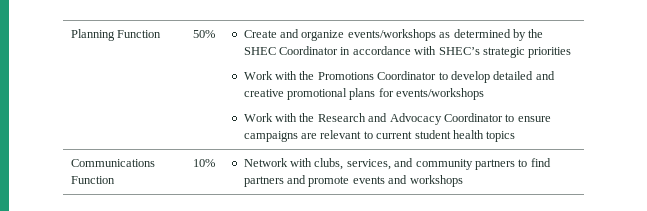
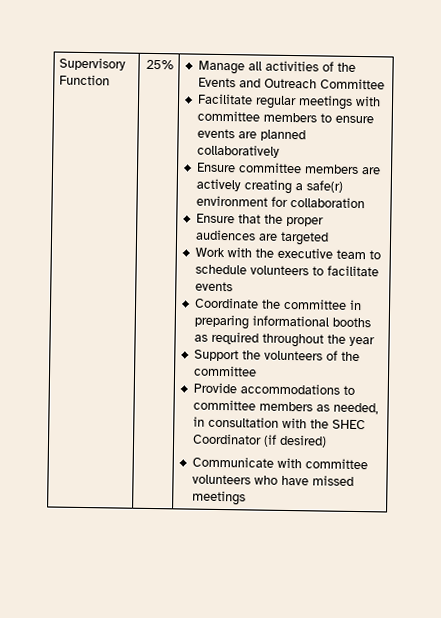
[70,29,162,41] [193,30,216,38] [243,29,544,41] [243,46,572,58] [243,71,555,83] [243,88,485,100] [243,113,551,125] [243,130,516,142] [70,159,155,167] [70,176,115,184] [193,159,216,167] [243,158,551,170] [243,175,463,187] Planning Function | 50% | Create and organize events/workshops as determined by the SHEC Coordinator in accordance with SHEC’s strategic priorities // Work with the Promotions Coordinator to develop detailed and creative promotional plans for events/workshops // Work with the Research and Advocacy Coordinator to ensure campaigns are relevant to current student health topics // Communications Function | 10% | Network with clubs, services, and community partners to find partners and promote events and workshops -> [58,57,126,71] [58,74,110,86] [146,59,175,70] [198,60,357,75] [198,77,386,90] [198,93,382,110] [197,110,375,124] [197,128,307,142] [197,144,281,158] [197,162,382,175] [196,178,344,195] [196,195,366,209] [196,213,325,227] [196,229,330,246] [195,247,382,260] [195,264,380,277] [195,281,234,292] [195,297,363,311] [194,314,372,330] [194,331,376,348] [194,349,361,362] [194,365,258,377] [193,382,356,395] [193,399,380,415] [193,416,367,430] [193,433,328,448] [192,456,369,470] [192,474,355,486] [192,490,247,506] Supervisory Function | 25% | Manage all activities of the Events and Outreach Committee // Facilitate regular meetings with committee members to ensure events are planned collaboratively // Ensure committee members are actively creating a safe(r) environment for collaboration // Ensure that the proper audiences are targeted // Work with the executive team to schedule volunteers to facilitate events // Coordinate the committee in preparing informational booths as required throughout the year // Support the volunteers of the committee // Provide accommodations to committee members as needed, in consultation with the SHEC Coordinator (if desired) // Communicate with committee volunteers who have missed meetings

